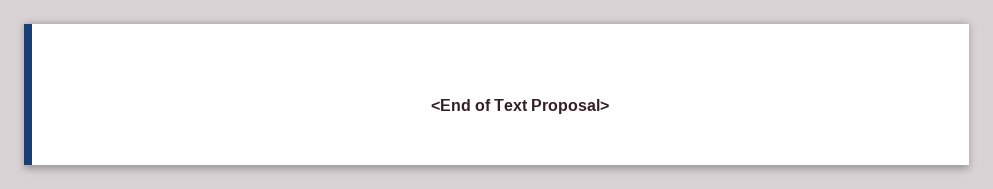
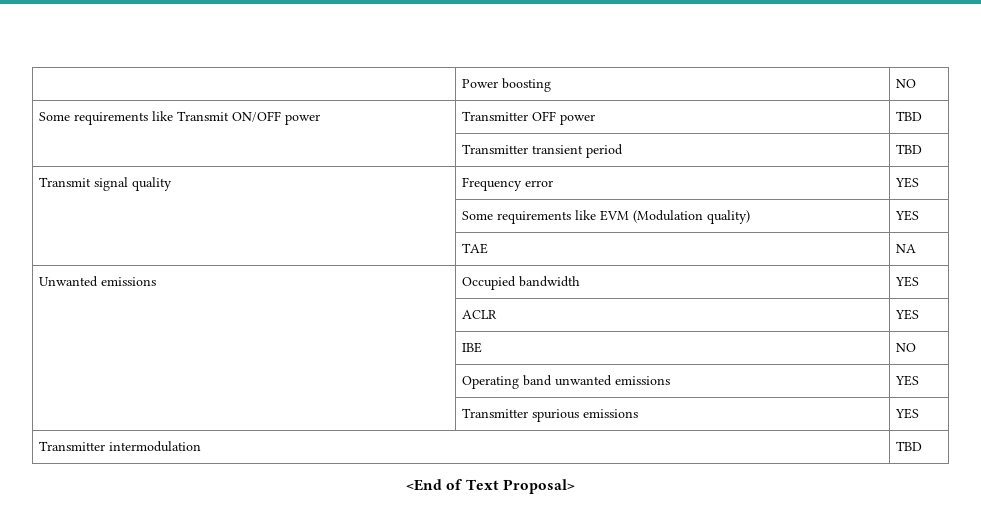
(430, 105) none -> [462,78,552,92] [896,79,917,88] [39,111,321,125] [462,111,596,125] [896,111,923,121] [462,144,624,158] [896,144,923,154] [39,177,173,191] [462,177,554,191] [895,177,920,188] [462,210,751,224] [895,210,920,221] [462,243,489,254] [896,244,917,253] [39,276,157,287] [462,276,581,290] [895,276,920,287] [462,310,498,319] [895,309,920,320] [462,342,483,353] [896,343,917,352] [462,375,671,389] [895,375,920,386] [462,408,639,422] [895,408,920,419] [39,441,202,452] [896,441,923,451] | Power boosting | NO // Some requirements like Transmit ON/OFF power | Transmitter OFF power | TBD // | Transmitter transient period | TBD // Transmit signal quality | Frequency error | YES // | Some requirements like EVM (Modulation quality) | YES // | TAE | NA // Unwanted emissions | Occupied bandwidth | YES // | ACLR | YES // | IBE | NO // | Operating band unwanted emissions | YES // | Transmitter spurious emissions | YES // Transmitter intermodulation | TBD //

